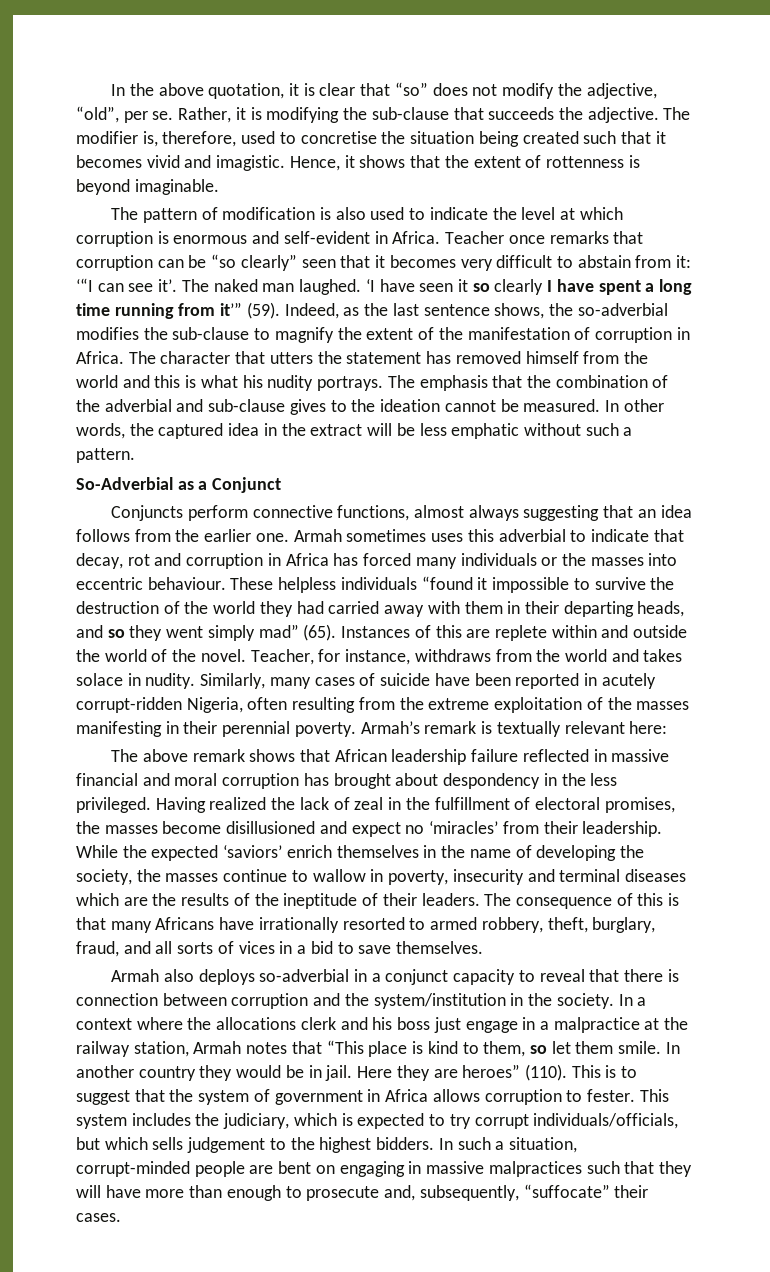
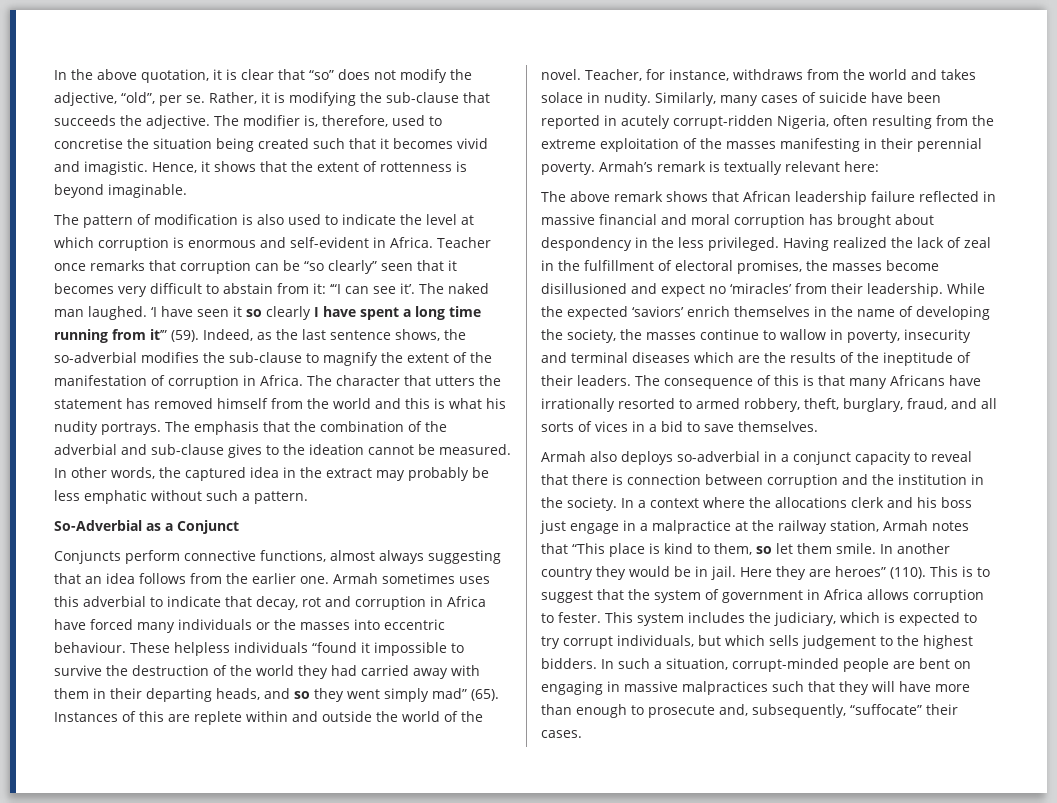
[367,423,393,436] will -> [376,467,469,481] may probably
[333,553,359,566] has -> [54,619,86,630] have
[373,993,506,1009] system/institution -> [898,474,967,485] institution
[533,1113,679,1129] individuals/officials, -> [617,635,694,647] individuals,

